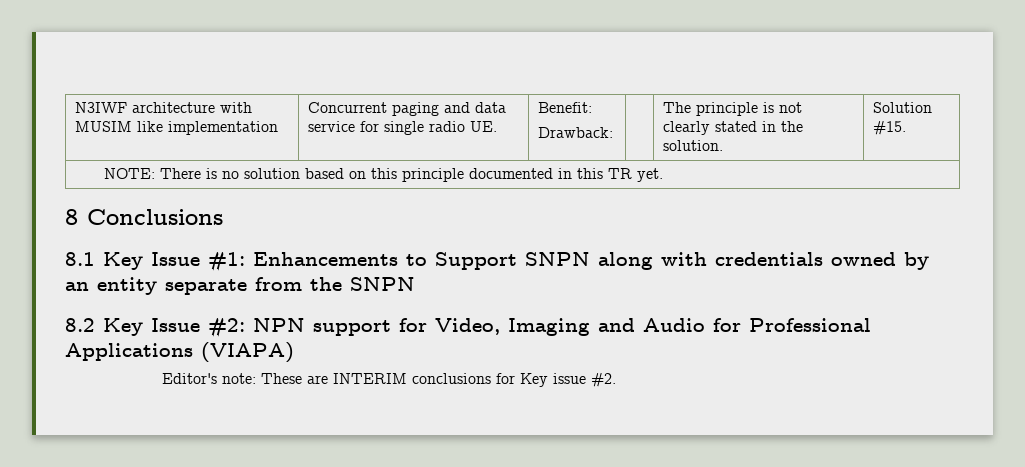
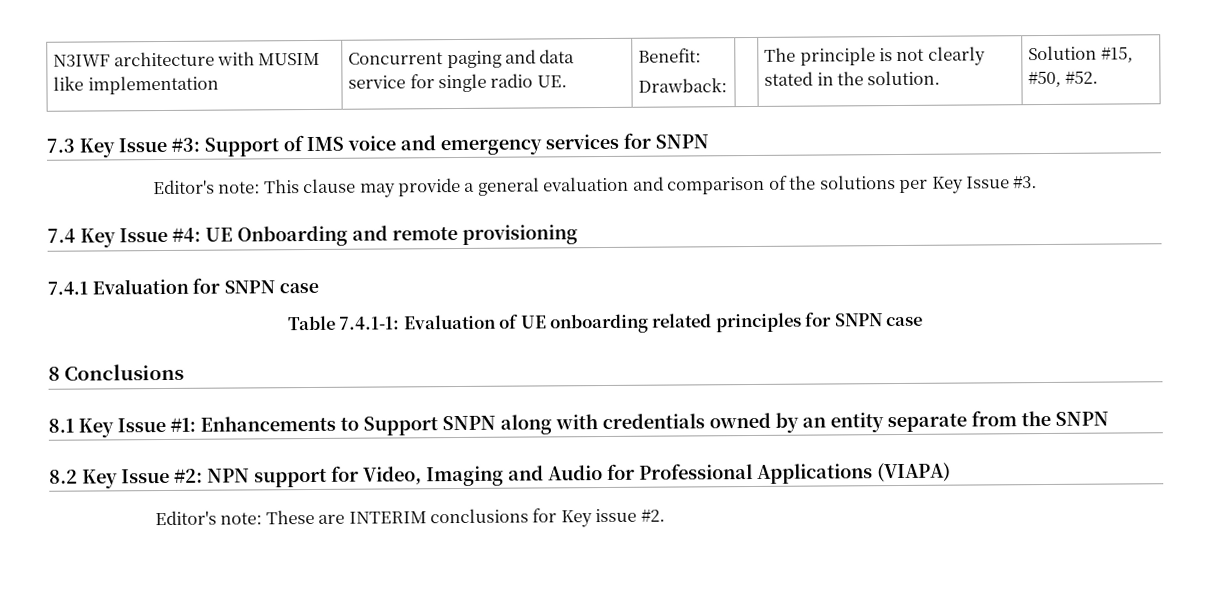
[873,121,907,135] [104,168,664,182] #15. // NOTE: There is no solution based on this principle documented in this TR yet. -> [1100,46,1133,63] [1028,70,1098,88] [46,132,709,158] [152,175,1038,198] [47,224,578,248] [47,277,319,295] [287,312,924,334] #15, #50, #52. // 7.3 Key Issue #3: Support of IMS voice and emergency services for SNPN // Editor's note: This clause may provide a general evaluation and comparison of the solutions per Key Issue #3. // 7.4 Key Issue #4: UE Onboarding and remote provisioning // 7.4.1 Evaluation for SNPN case // Table 7.4.1-1: Evaluation of UE onboarding related principles for SNPN case

